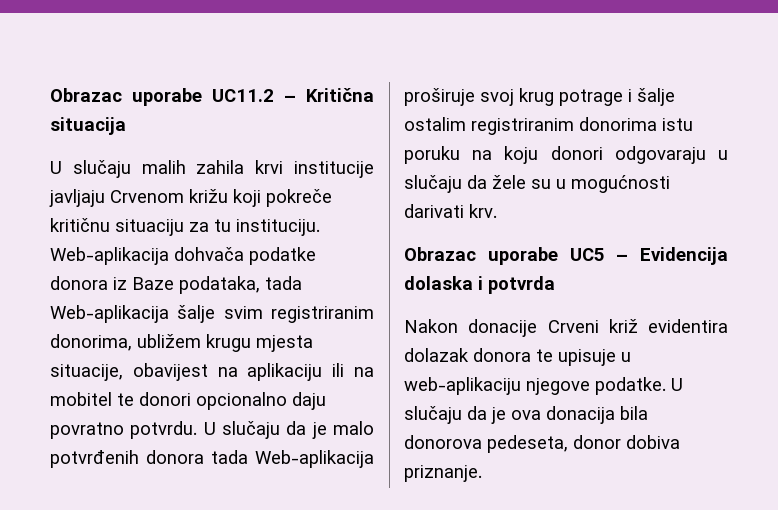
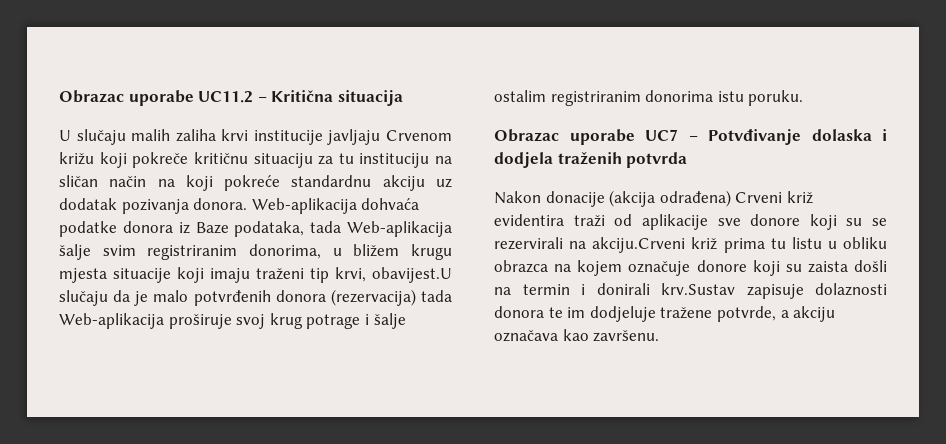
[196,160,245,174] zahila -> [175,129,216,142] zaliha
[236,219,320,236] [50,247,244,265] instituciju. Web-aplikacija dohvača -> [359,153,452,168] [59,175,452,191] [59,198,420,214] instituciju na sličan način na koji pokreće standardnu akciju uz dodatak pozivanja donora. Web-aplikacija dohvaća
[137,334,313,352] [50,363,375,381] [50,392,326,410] [50,421,216,439] ubližem krugu mjesta situacije, obavijest na aplikaciju ili na mobitel te donori opcionalno daju povratno potvrdu. U -> [332,244,453,260] [59,267,452,283] u bližem krugu mjesta situacije koji imaju traženi tip krvi, obavijest.U
(204, 457) none -> [330,289,416,306] (rezervacija)
[404,146,728,164] [404,175,670,193] [404,204,497,218] [404,247,728,265] [404,276,483,290] poruku na koju donori odgovaraju u slučaju da žele su u mogućnosti darivati krv. // Obrazac uporabe UC5 – Evidencija dolaska i -> [748,90,804,106] [494,129,887,145] [494,152,622,168] poruku. // Obrazac uporabe UC7 – Potvđivanje dolaska i dodjela traženih
(538, 328) none -> [609,190,731,207] (akcija odrađena)
[404,348,631,366] [404,377,683,395] [404,406,648,424] [404,435,680,453] [404,465,482,482] dolazak donora te upisuje u web-aplikaciju njegove podatke. U slučaju da je ova donacija bila donorova pedeseta, donor dobiva priznanje. -> [573,214,887,230] [494,237,887,253] [494,260,887,276] [494,283,887,299] [494,306,836,322] [494,329,660,342] traži od aplikacije sve donore koji su se rezervirali na akciju.Crveni križ prima tu listu u obliku obrazca na kojem označuje donore koji su zaista došli na termin i donirali krv.Sustav zapisuje dolaznosti donora te im dodjeluje tražene potvrde, a akciju označava kao završenu.

